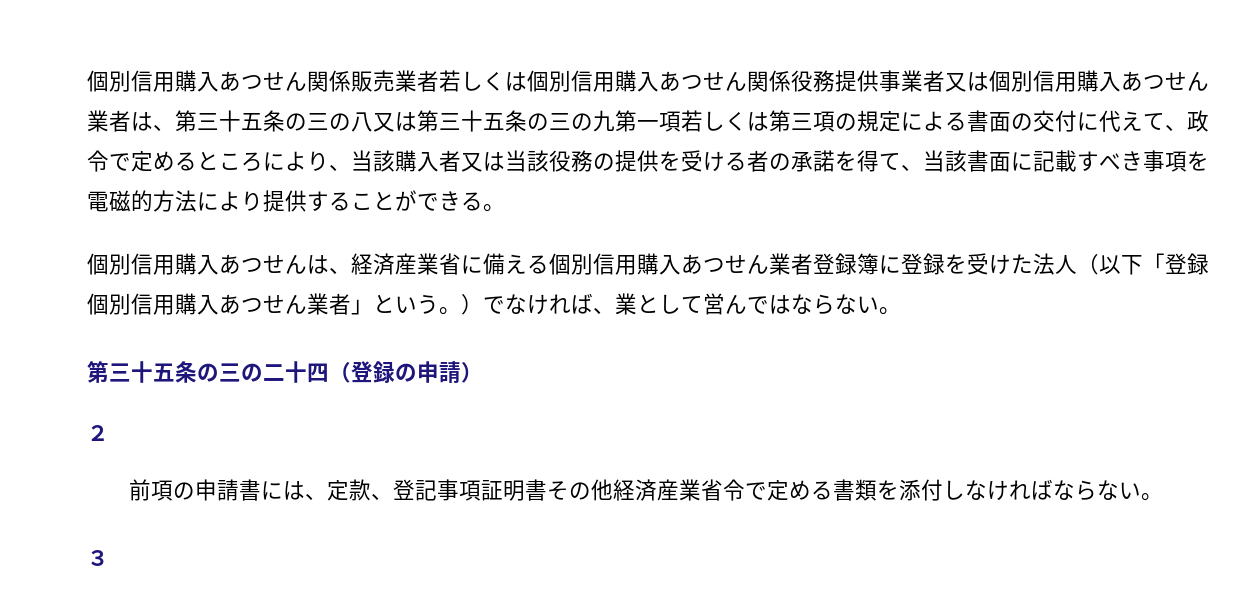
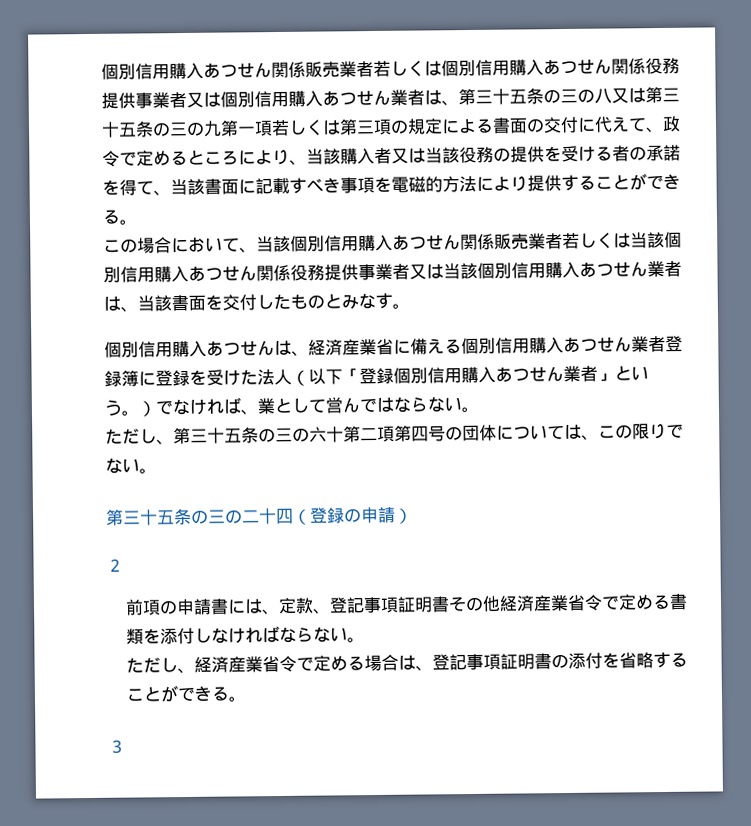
(505, 208) none -> [103,231,682,254] [103,260,682,283] [103,292,410,312] // この場合において、当該個別信用購入あつせん関係販売業者若しくは当該個別信用購入あつせん関係役務提供事業者又は当該個別信用購入あつせん業者は、当該書面を交付したものとみなす。
(901, 311) none -> [105,423,684,445] [105,457,157,474] // ただし、第三十五条の三の六十第二項第四号の団体については、この限りでない。
(1164, 497) none -> [126,651,689,674] [126,685,248,703] // ただし、経済産業省令で定める場合は、登記事項証明書の添付を省略することができる。

